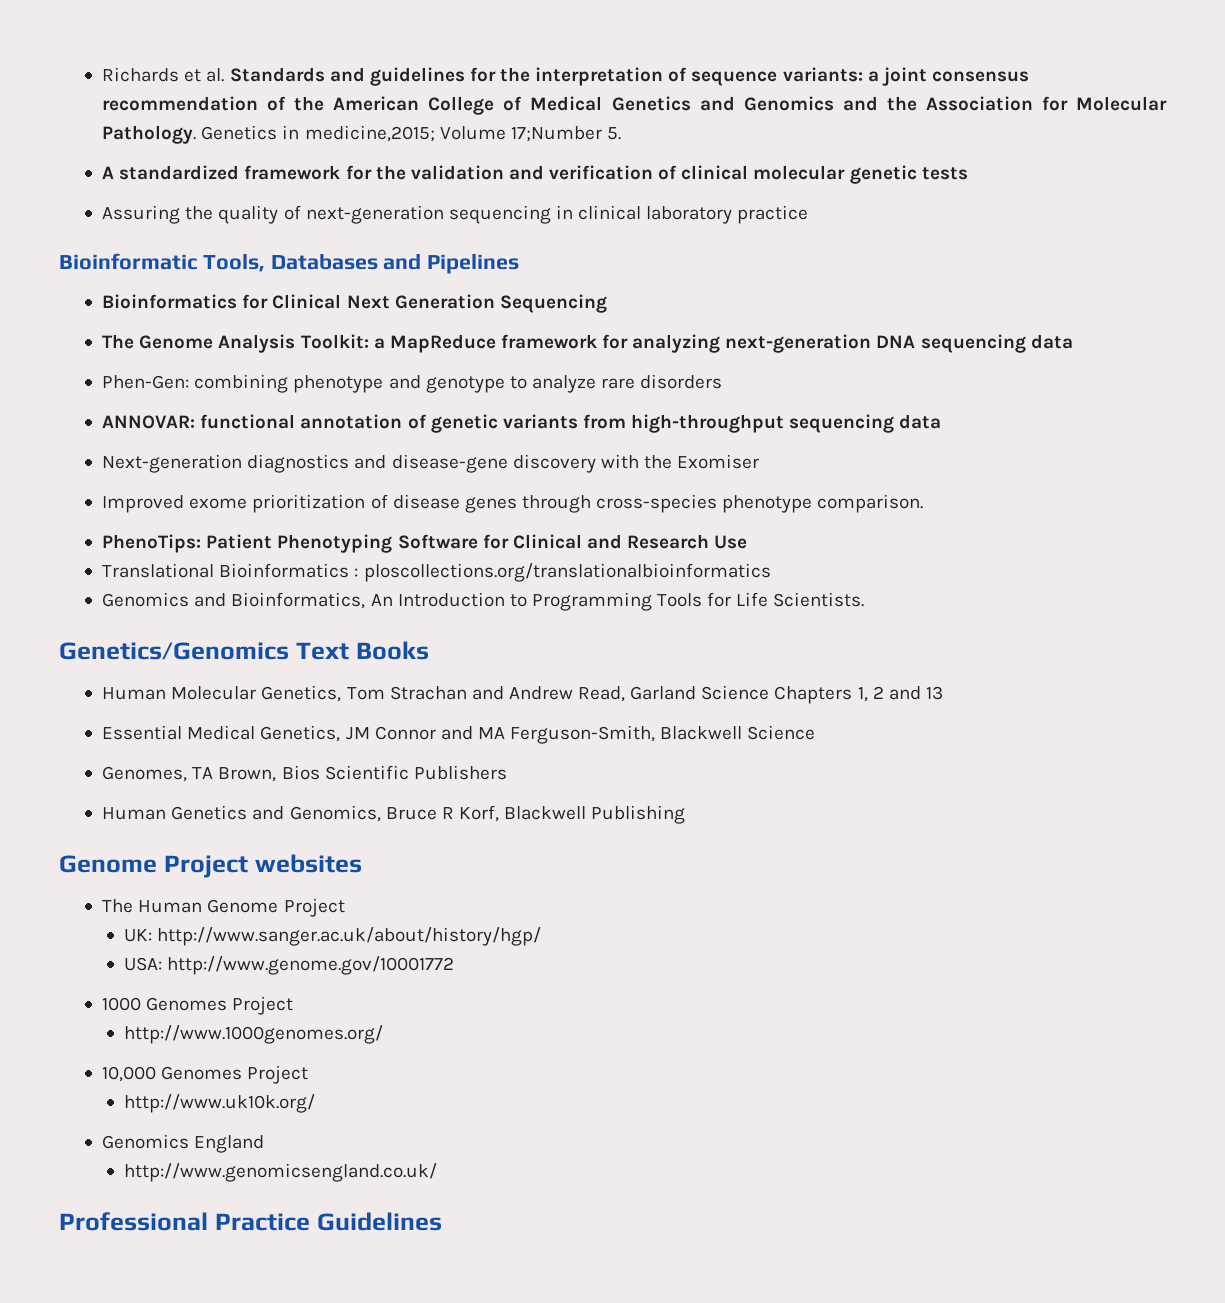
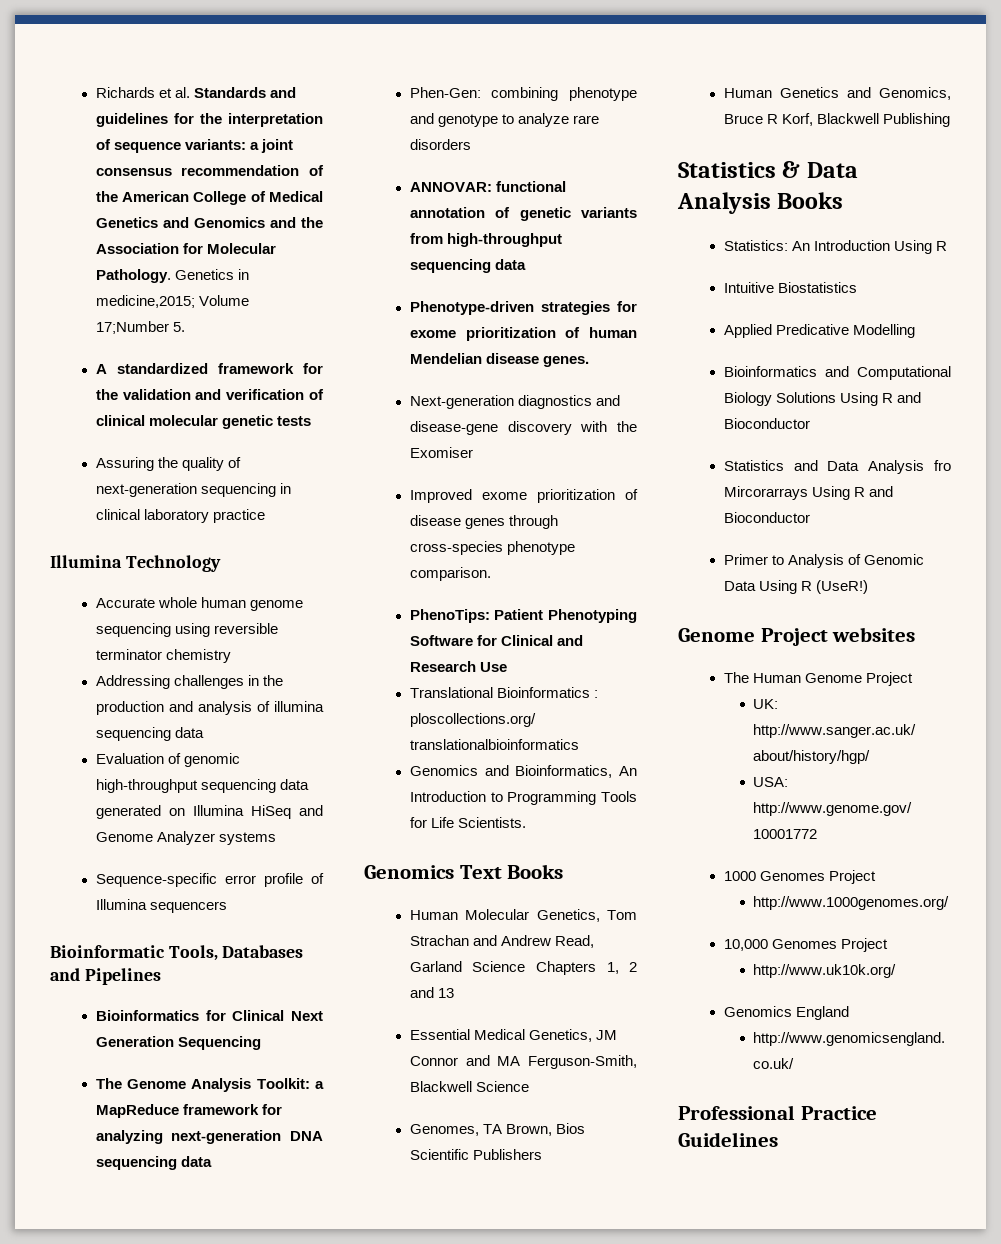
(809, 214) none -> [50,555,221,572] [95,597,304,611] [95,623,279,637] [95,649,232,663] [95,675,284,689] [95,701,324,715] [95,727,205,741] [95,753,241,767] [95,779,310,793] [95,805,323,819] [95,831,277,845] [95,873,324,887] [95,899,228,913] // Illumina Technology // Accurate whole human genome sequencing using reversible terminator chemistry // Addressing challenges in the production and analysis of illumina sequencing data // Evaluation of genomic high-throughput sequencing data generated on Illumina HiSeq and Genome Analyzer systems // Sequence-specific error profile of Illumina sequencers
(942, 421) none -> [409,301,637,315] [409,327,637,341] [409,353,590,367] // Phenotype-driven strategies for exome prioritization of human Mendelian disease genes.
[59,642,289,660] Genetics/Genomics -> [364,865,454,879] Genomics
(686, 814) none -> [678,161,858,178] [677,192,844,214] [723,240,948,254] [723,282,858,293] [723,324,916,338] [723,366,951,380] [723,392,922,406] [723,418,810,429] [723,460,951,474] [723,486,894,500] [723,512,810,523] [723,554,925,568] [723,580,869,594] // Statistics & Data Analysis Books // Statistics: An Introduction Using R // Intuitive Biostatistics // Applied Predicative Modelling // Bioinformatics and Computational Biology Solutions Using R and Bioconductor // Statistics and Data Analysis fro Mircorarrays Using R and Bioconductor // Primer to Analysis of Genomic Data Using R (UseR!)

